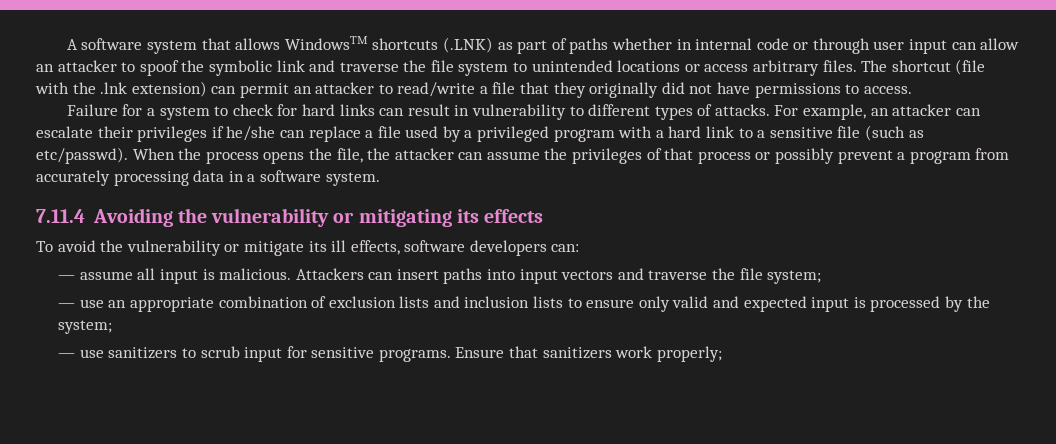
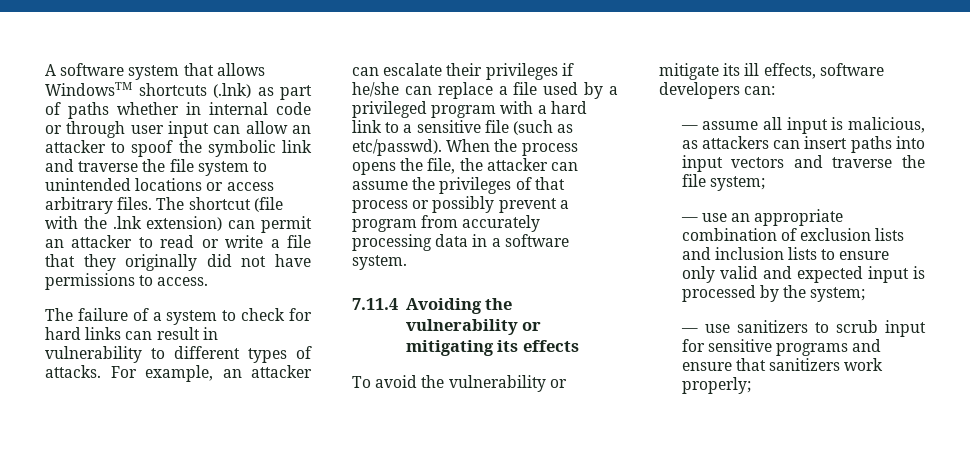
[442,37,493,53] (.LNK) -> [213,83,251,98] (.lnk)
[397,82,476,97] read/write -> [160,235,264,248] read or write
[66,104,143,116] Failure for -> [45,308,149,321] The failure of
[219,268,364,280] malicious. Attackers -> [848,117,925,133] [681,136,769,149] malicious, as attackers
[378,347,505,362] programs. Ensure -> [776,339,882,356] [681,362,732,371] programs and ensure

